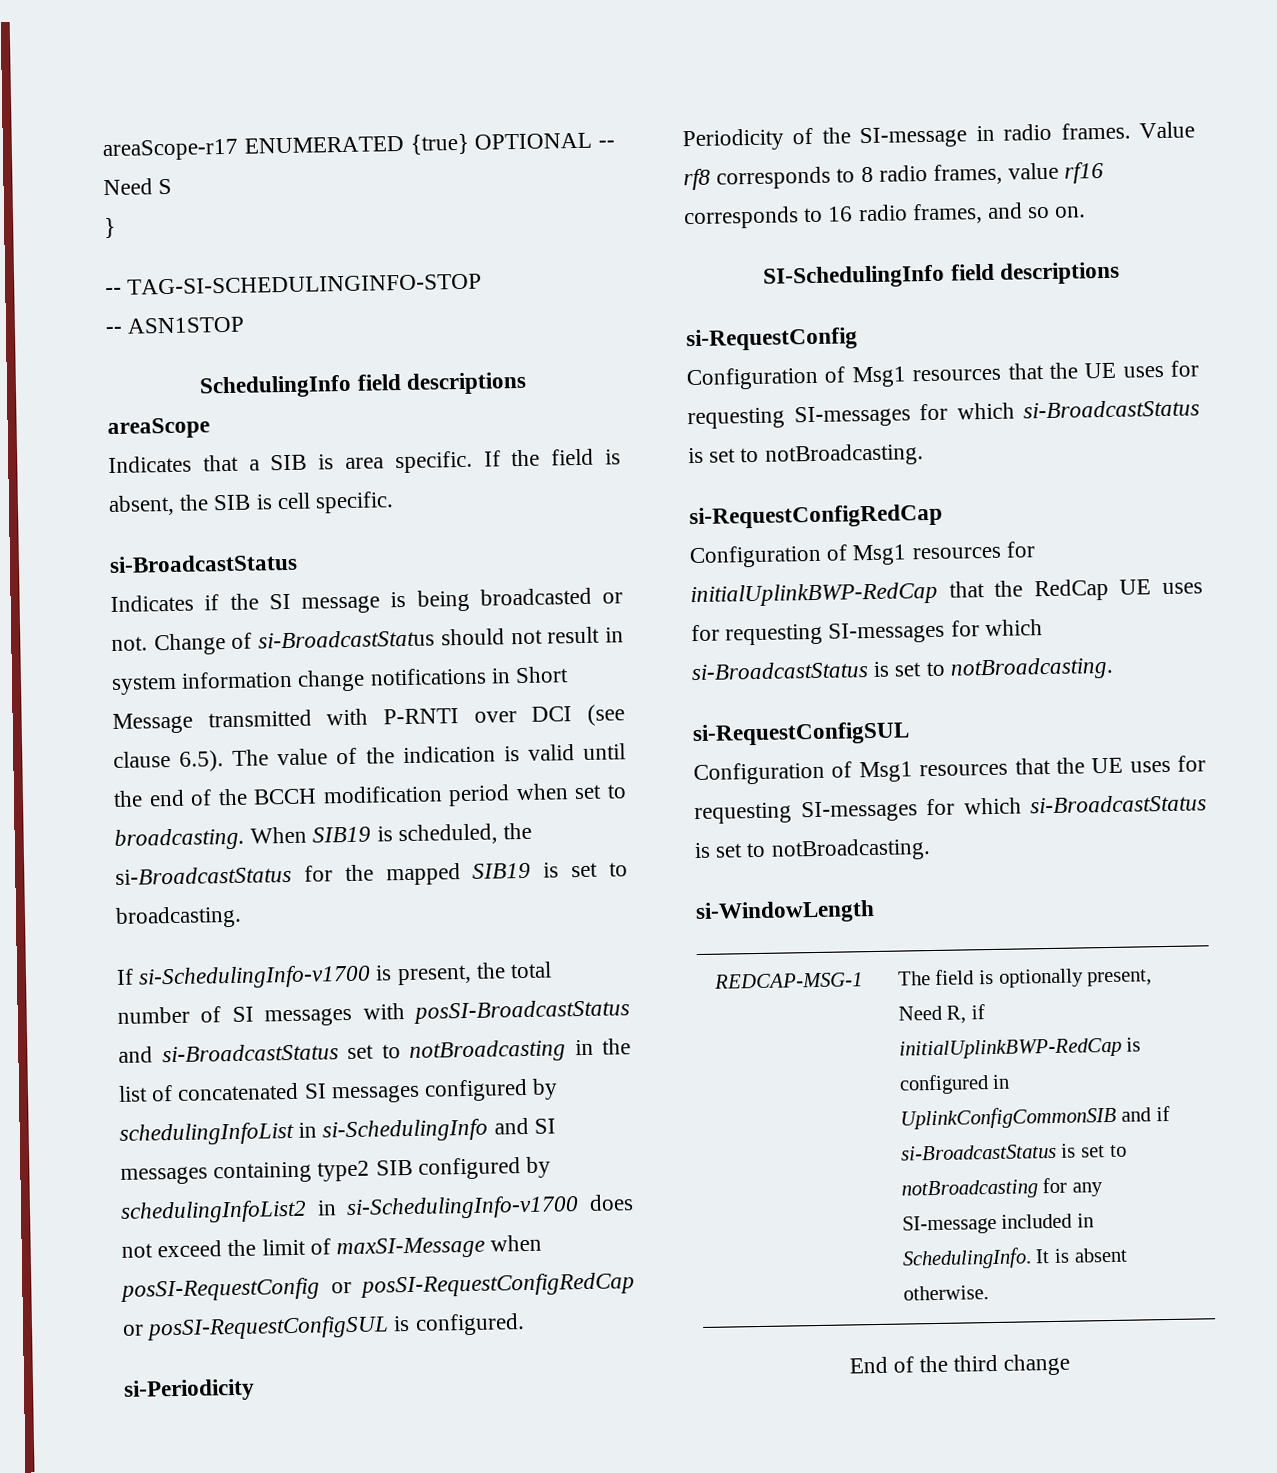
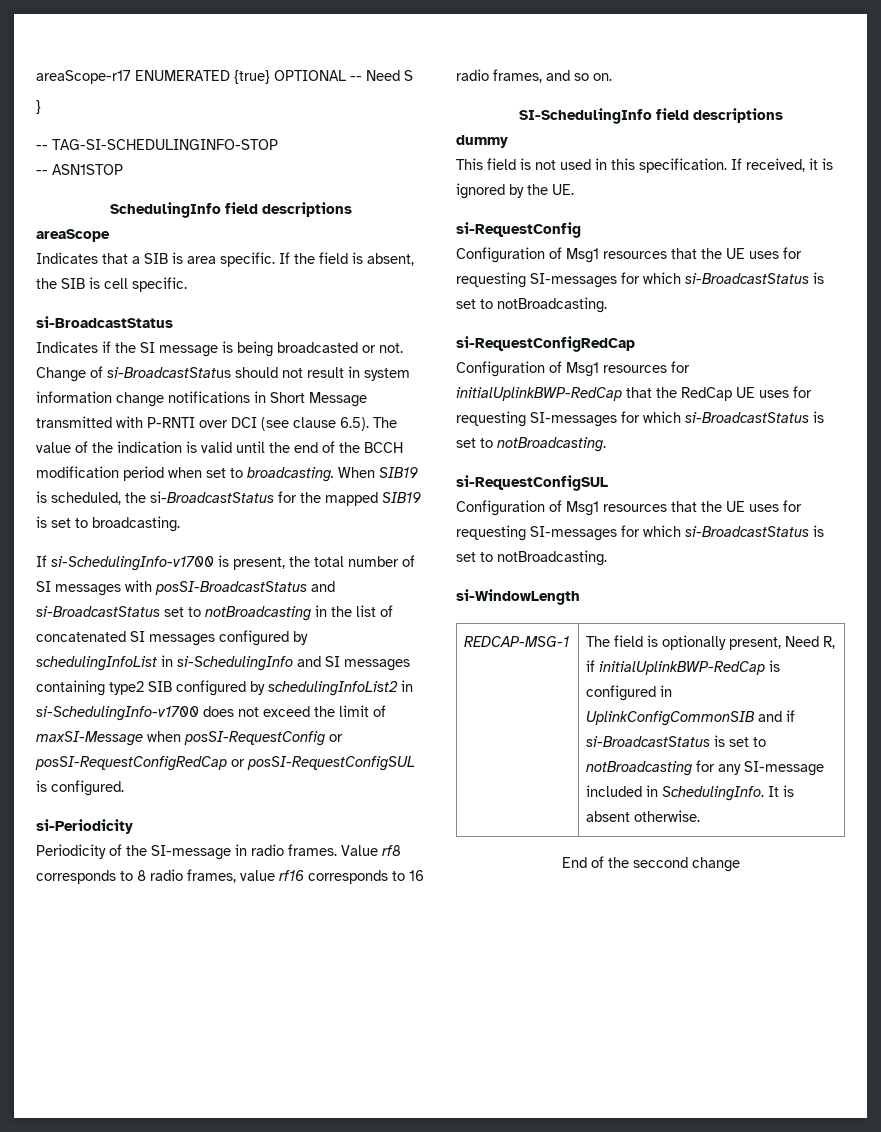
(1120, 273) none -> [456,135,508,148] [456,158,833,173] [456,183,574,199] // dummy // This field is not used in this specification. If received, it is ignored by the UE.
[953,1354,999,1372] third -> [632,857,688,868] seccond

